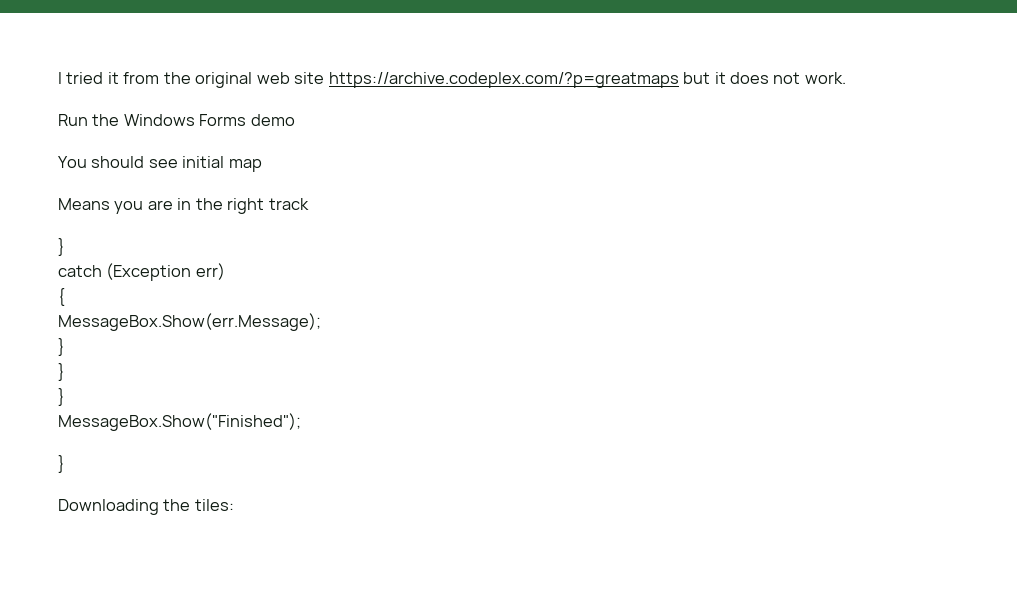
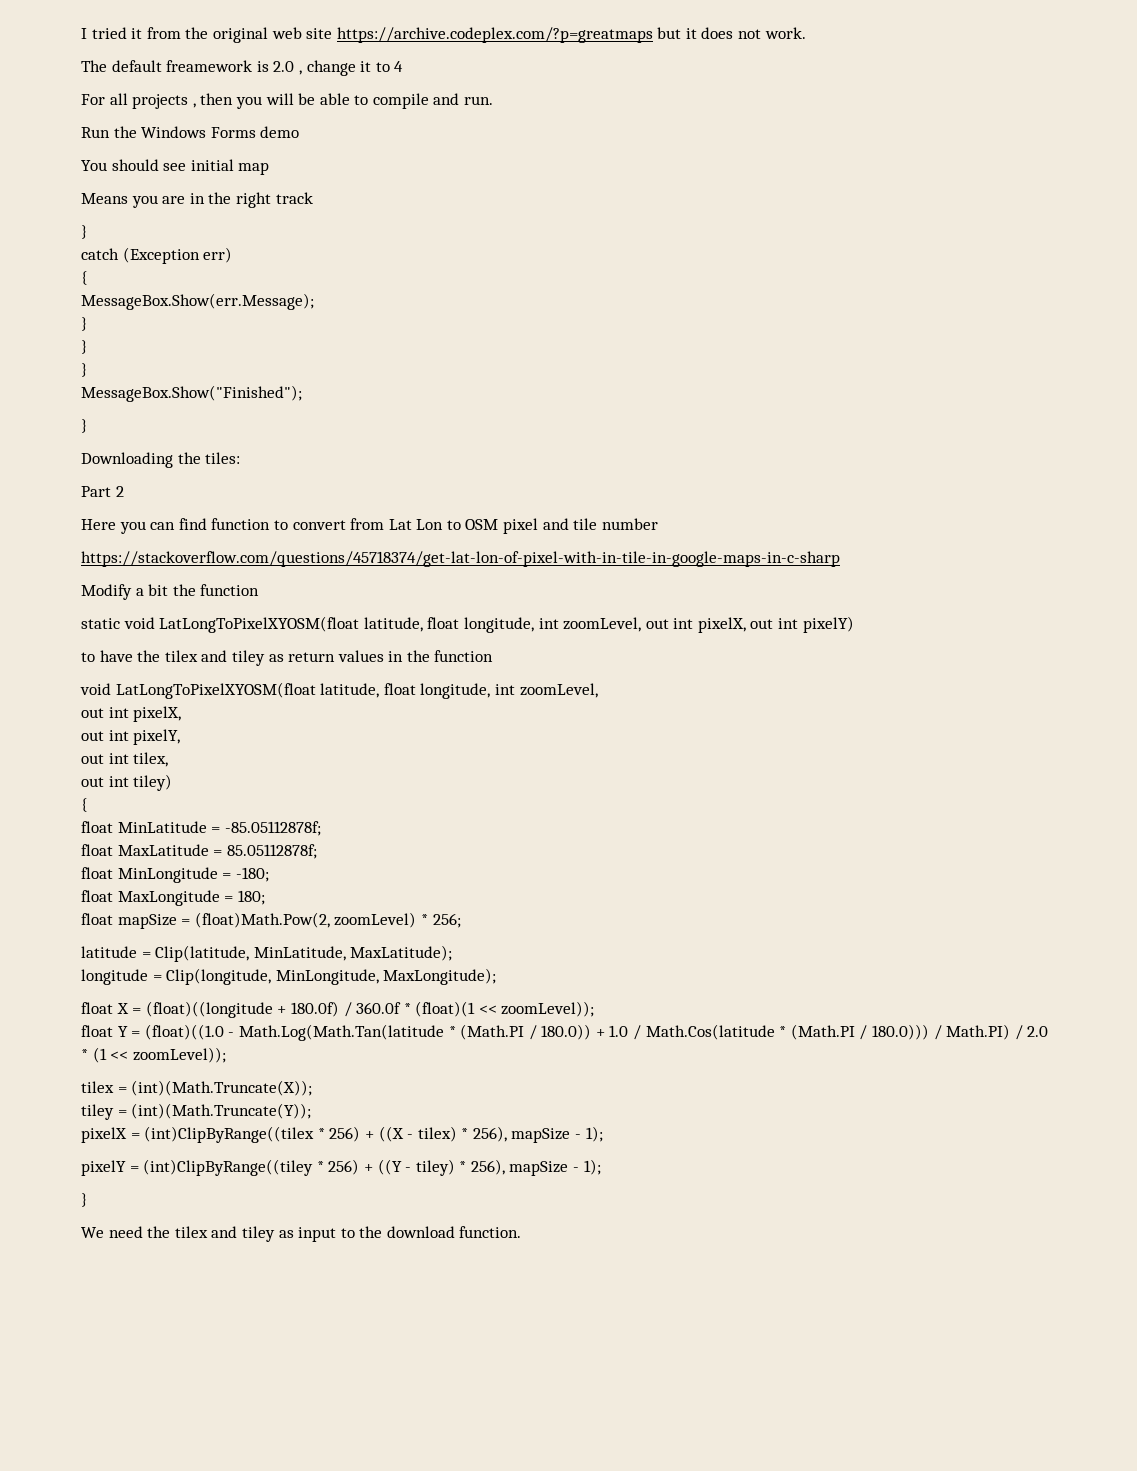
(846, 78) none -> [81,60,404,76] [81,93,494,109] // The default freamework is 2.0 , change it to 4 // For all projects , then you will be able to compile and run.
(234, 505) none -> [81,486,124,497] [81,518,658,534] [81,551,840,567] [81,584,260,600] [81,616,854,633] [81,650,494,666] [80,682,598,699] [81,706,182,722] [81,729,181,745] [81,752,169,767] [81,774,173,791] [81,798,88,812] [81,821,321,836] [81,844,317,859] [81,867,269,883] [81,890,265,906] [81,912,461,929] [81,945,453,962] [81,968,497,985] [81,1001,595,1018] [81,1024,1049,1041] [81,1047,226,1063] [81,1080,313,1096] [81,1103,312,1120] [81,1126,603,1143] [81,1159,601,1176] [81,1193,88,1207] [81,1226,522,1242] // Part 2 // Here you can find function to convert from Lat Lon to OSM pixel and tile number // https://stackoverflow.com/questions/45718374/get-lat-lon-of-pixel-with-in-tile-in-google-maps-in-c-sharp // Modify a bit the function // static void LatLongToPixelXYOSM(float latitude, float longitude, int zoomLevel, out int pixelX, out int pixelY) // to have the tilex and tiley as return values in the function // void LatLongToPixelXYOSM(float latitude, float longitude, int zoomLevel, // out int pixelX, // out int pixelY, // out int tilex, // out int tiley) // { // float MinLatitude = -85.05112878f; // float MaxLatitude = 85.05112878f; // float MinLongitude = -180; // float MaxLongitude = 180; // float mapSize = (float)Math.Pow(2, zoomLevel) * 256; // latitude = Clip(latitude, MinLatitude, MaxLatitude); // longitude = Clip(longitude, MinLongitude, MaxLongitude); // float X = (float)((longitude + 180.0f) / 360.0f * (float)(1 << zoomLevel)); // float Y = (float)((1.0 - Math.Log(Math.Tan(latitude * (Math.PI / 180.0)) + 1.0 / Math.Cos(latitude * (Math.PI / 180.0))) / Math.PI) / 2.0 * (1 << zoomLevel)); // tilex = (int)(Math.Truncate(X)); // tiley = (int)(Math.Truncate(Y)); // pixelX = (int)ClipByRange((tilex * 256) + ((X - tilex) * 256), mapSize - 1); // pixelY = (int)ClipByRange((tiley * 256) + ((Y - tiley) * 256), mapSize - 1); // } // We need the tilex and tiley as input to the download function.

